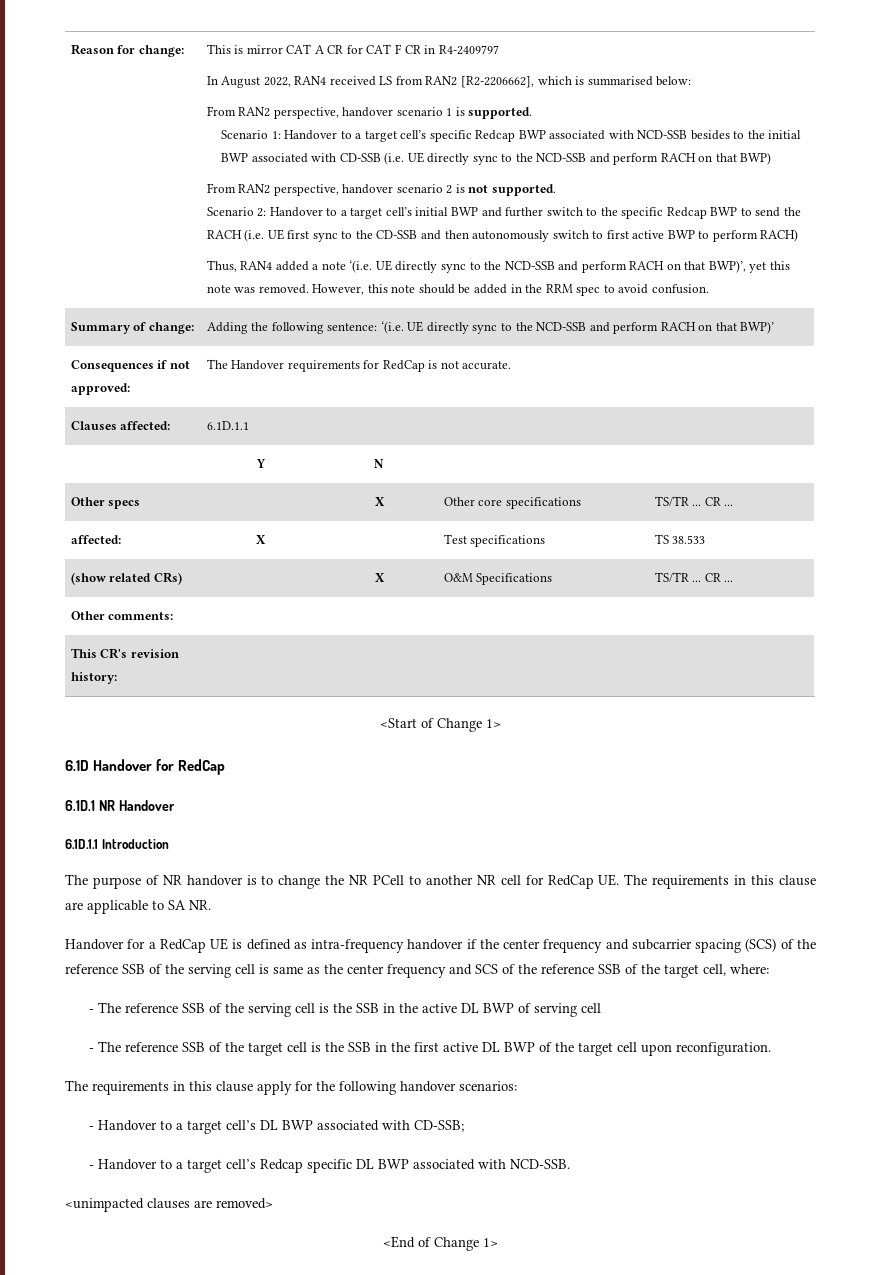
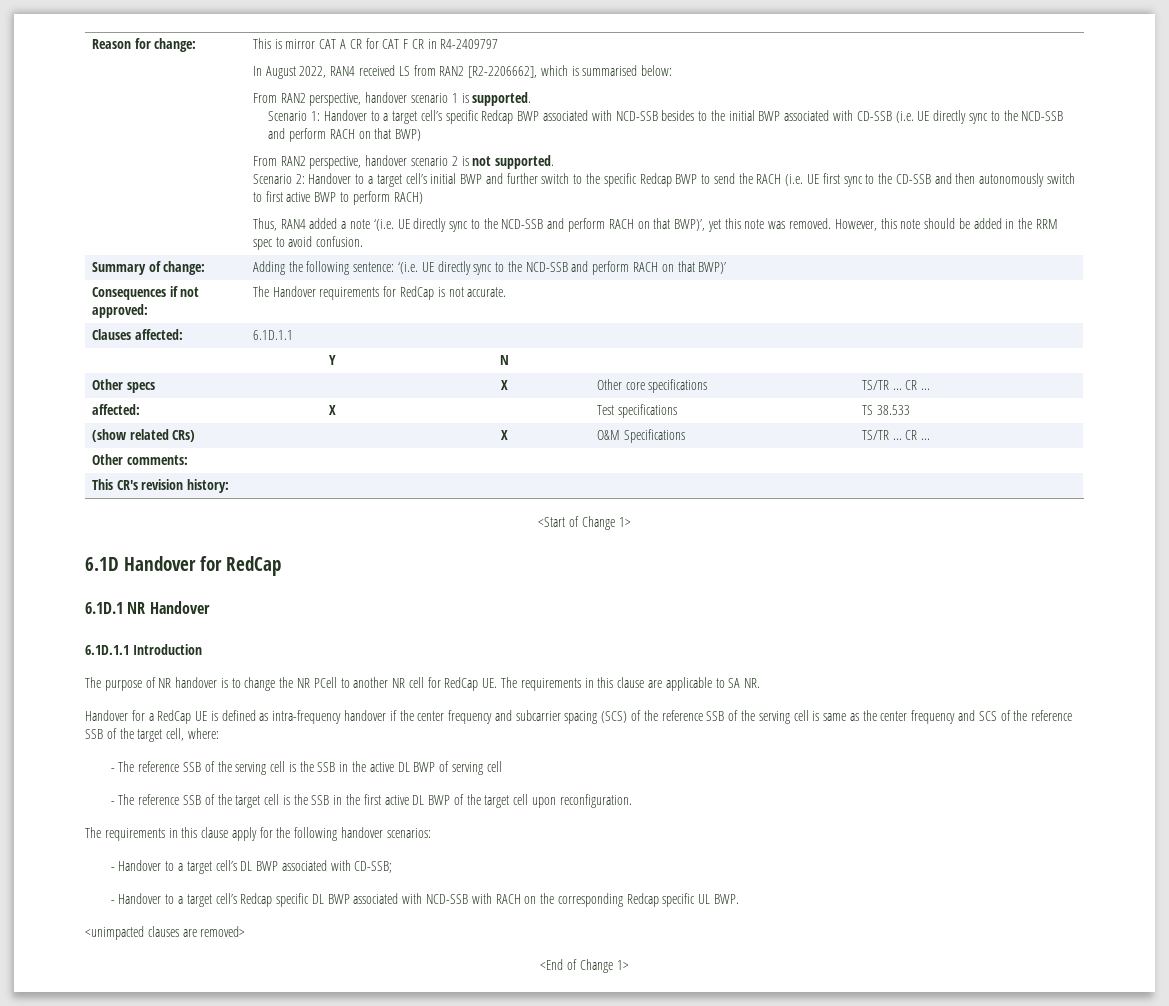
[509,1159,570,1169] NCD-SSB. -> [425,893,739,907] NCD-SSB with RACH on the corresponding Redcap specific UL BWP.

